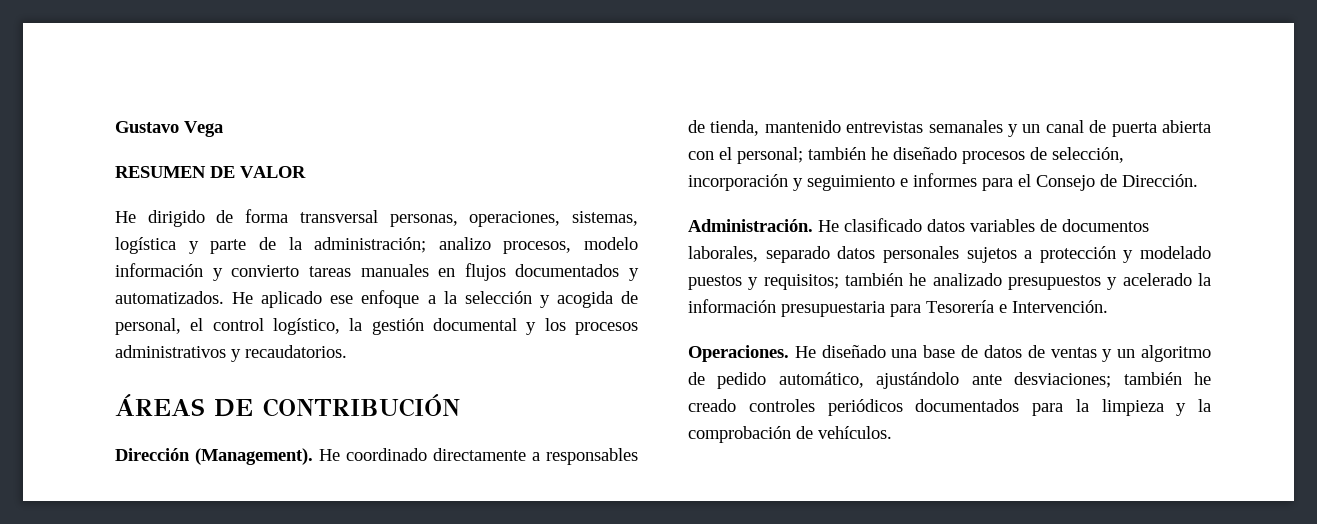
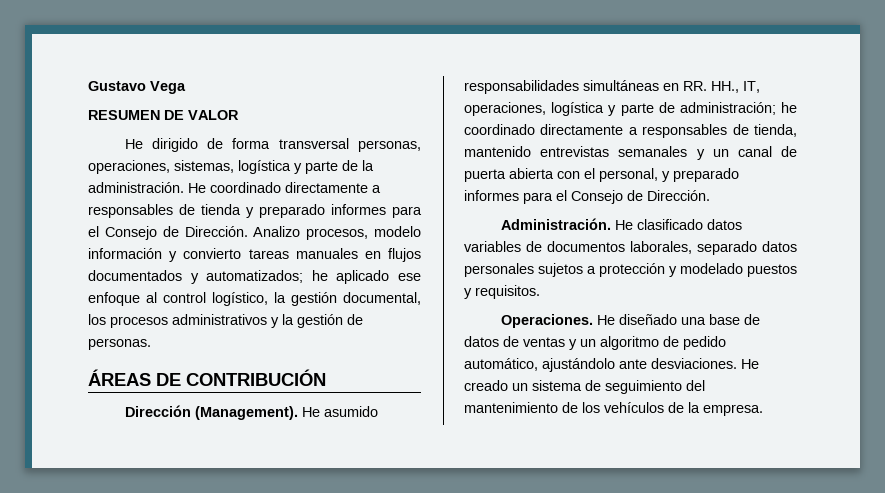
[314,237,491,253] administración; analizo -> [88,182,381,193] [88,204,422,218] [88,226,301,240] administración. He coordinado directamente a responsables de tienda y preparado informes para el Consejo de Dirección. Analizo
[115,291,254,304] automatizados. He -> [206,270,328,283] automatizados; he
[427,291,639,308] [115,318,204,335] a la selección y acogida de personal, el -> [146,292,157,303] al
[433,318,537,335] documental y -> [343,292,421,305] documental,
[245,345,347,358] recaudatorios. -> [282,314,363,328] [88,338,151,350] la gestión de personas.
(340, 455) none -> [323,406,378,417] [464,80,760,94] [464,102,797,116] asumido responsabilidades simultáneas en RR. HH., IT, operaciones, logística y parte de administración; he
[737,147,1124,164] [688,174,908,191] personal; también he diseñado procesos de selección, incorporación y seguimiento e -> [599,168,739,182] personal, y preparado
[763,273,1211,290] [688,299,1108,317] requisitos; también he analizado presupuestos y acelerado la información presupuestaria para Tesorería e Intervención. -> [475,285,540,299] requisitos.
[1014,372,1211,388] [688,399,1211,416] [688,426,892,443] desviaciones; también he creado controles periódicos documentados para la limpieza y la comprobación de vehículos. -> [651,358,759,369] [464,380,705,394] [464,402,763,416] desviaciones. He creado un sistema de seguimiento del mantenimiento de los vehículos de la empresa.

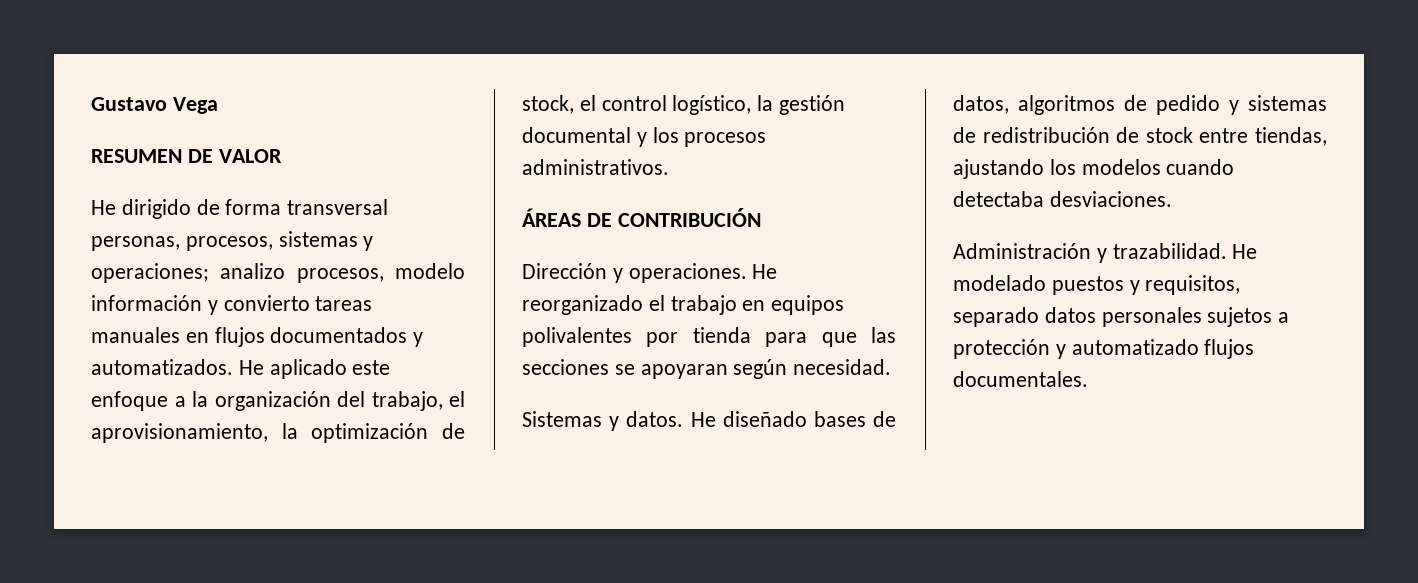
[88,160,374,174] [88,182,381,193] [88,204,422,218] [88,226,301,240] operaciones, sistemas, logística y parte de la administración. He coordinado directamente a responsables de tienda y preparado informes para el Consejo de Dirección. Analizo -> [185,231,374,251] [91,263,286,283] procesos, sistemas y operaciones; analizo
[206,270,421,284] [88,292,421,306] [88,314,363,328] [88,338,151,350] [88,369,326,386] [124,405,378,420] [464,80,760,94] [464,102,797,116] [464,124,797,138] [464,146,797,160] [464,168,739,182] [464,190,710,204] [500,218,742,230] [464,241,692,254] automatizados; he aplicado ese enfoque al control logístico, la gestión documental, los procesos administrativos y la gestión de personas. // ÁREAS DE CONTRIBUCIÓN // Dirección (Management). He asumido responsabilidades simultáneas en RR. HH., IT, operaciones, logística y parte de administración; he coordinado directamente a responsables de tienda, mantenido entrevistas semanales y un canal de puerta abierta con el personal, y preparado informes para el Consejo de Dirección. // Administración. He clasificado datos variables de documentos laborales, -> [91,359,391,379] [91,391,465,411] [91,423,465,443] [522,95,846,115] [522,127,767,147] [522,159,669,175] [522,208,761,227] [522,263,778,283] [522,295,845,315] [522,327,896,347] [522,359,892,379] [522,411,896,431] [953,95,1327,115] [953,127,1327,146] [953,159,1235,179] [953,191,1172,207] [953,243,1258,263] [953,275,1241,295] automatizados. He aplicado este enfoque a la organización del trabajo, el aprovisionamiento, la optimización de stock, el control logístico, la gestión documental y los procesos administrativos. // ÁREAS DE CONTRIBUCIÓN // Dirección y operaciones. He reorganizado el trabajo en equipos polivalentes por tienda para que las secciones se apoyaran según necesidad. // Sistemas y datos. He diseñado bases de datos, algoritmos de pedido y sistemas de redistribución de stock entre tiendas, ajustando los modelos cuando detectaba desviaciones. // Administración y trazabilidad. He modelado puestos y requisitos,
[680,263,797,277] [464,285,540,299] [500,314,760,328] [464,336,726,350] [464,358,759,372] [464,380,705,394] [464,402,763,416] modelado puestos y requisitos. // Operaciones. He diseñado una base de datos de ventas y un algoritmo de pedido automático, ajustándolo ante desviaciones. He creado un sistema de seguimiento del mantenimiento de los vehículos de la empresa. -> [1071,339,1255,359] [953,371,1088,387] automatizado flujos documentales.

